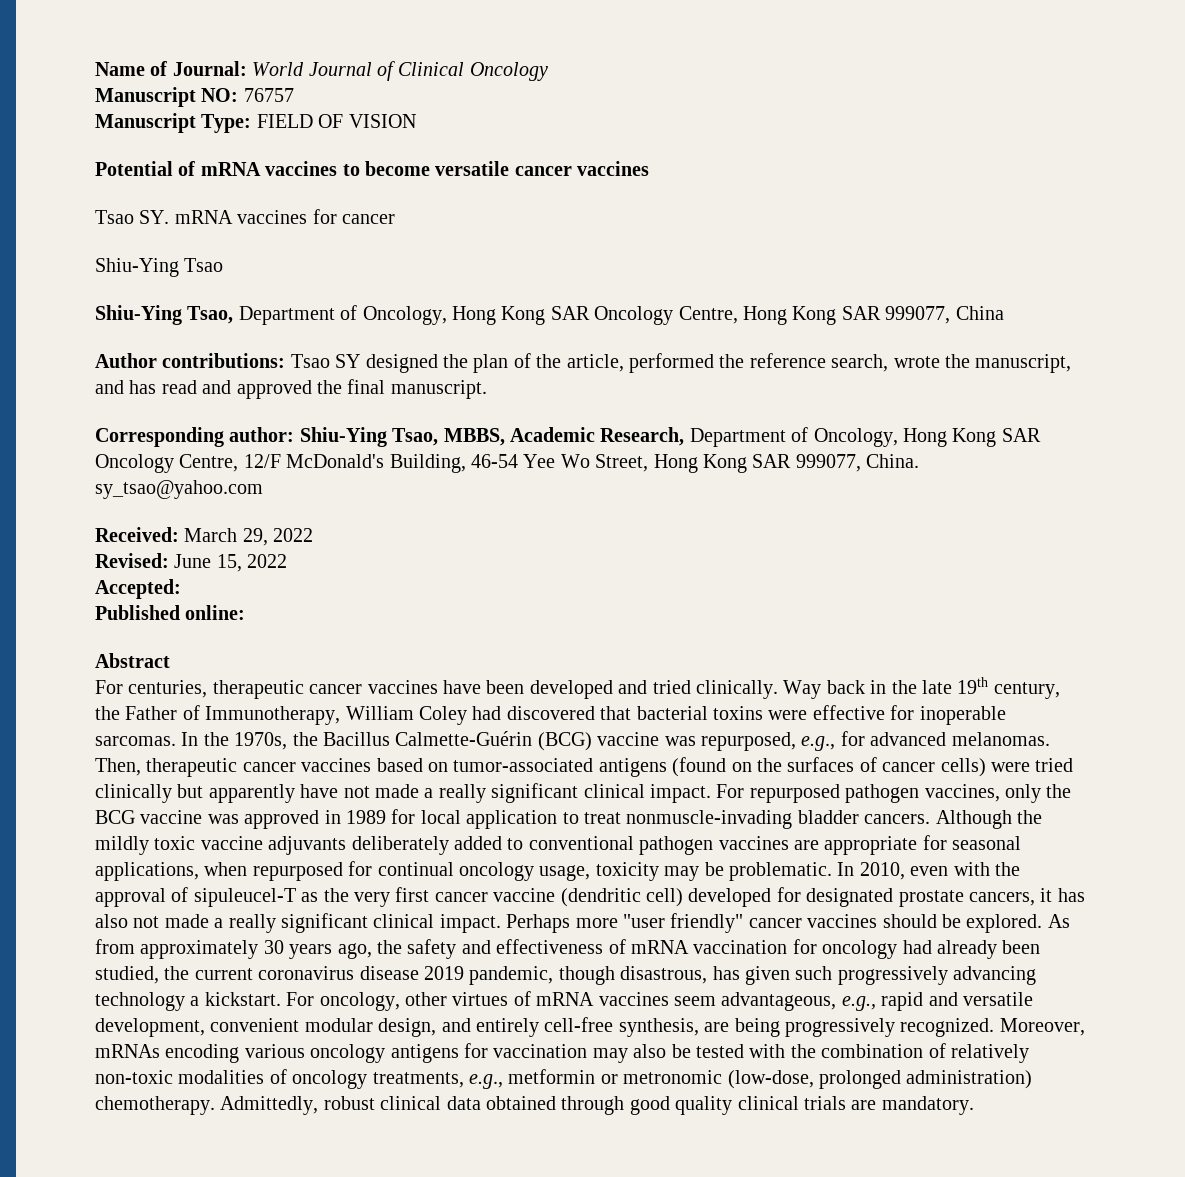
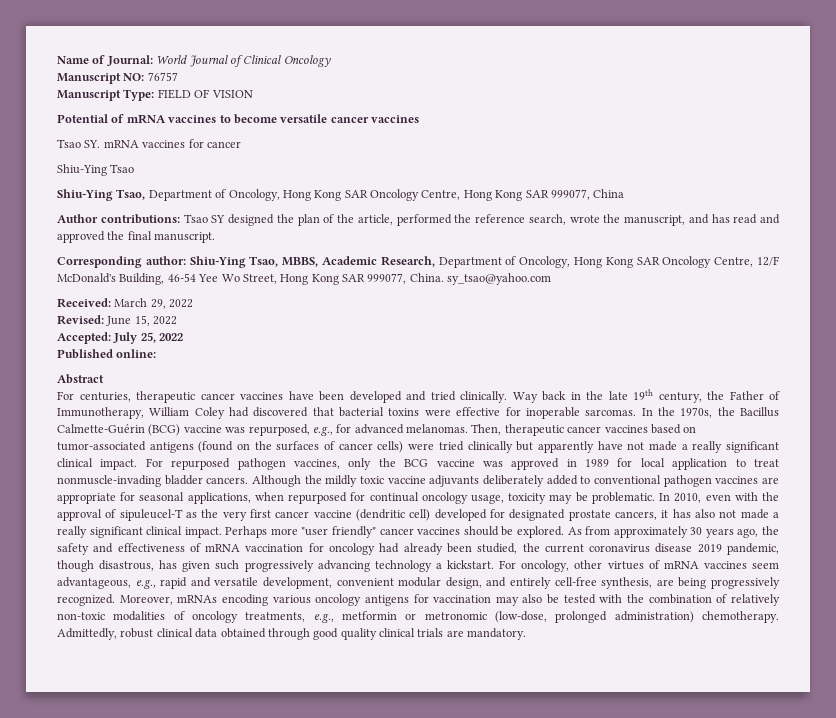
(181, 589) none -> [113,332,184,344] July 25, 2022

